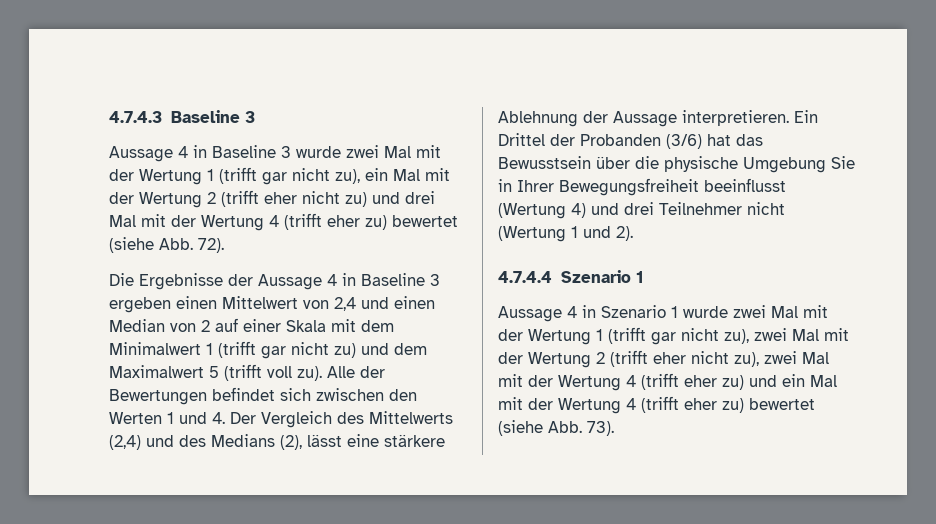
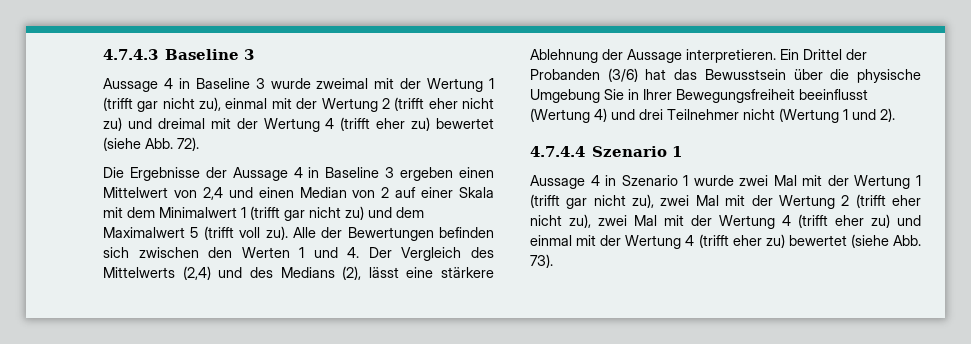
[346,145,441,158] [109,167,420,185] zwei Mal mit der Wertung 1 (trifft gar nicht zu), ein Mal -> [316,78,494,92] [103,97,268,112] zweimal mit der Wertung 1 (trifft gar nicht zu), einmal
[405,191,435,204] [109,215,136,227] drei Mal -> [157,118,205,129] dreimal
[212,387,275,401] befindet -> [439,227,494,238] befinden
[782,374,837,387] ein Mal -> [530,235,572,246] einmal

